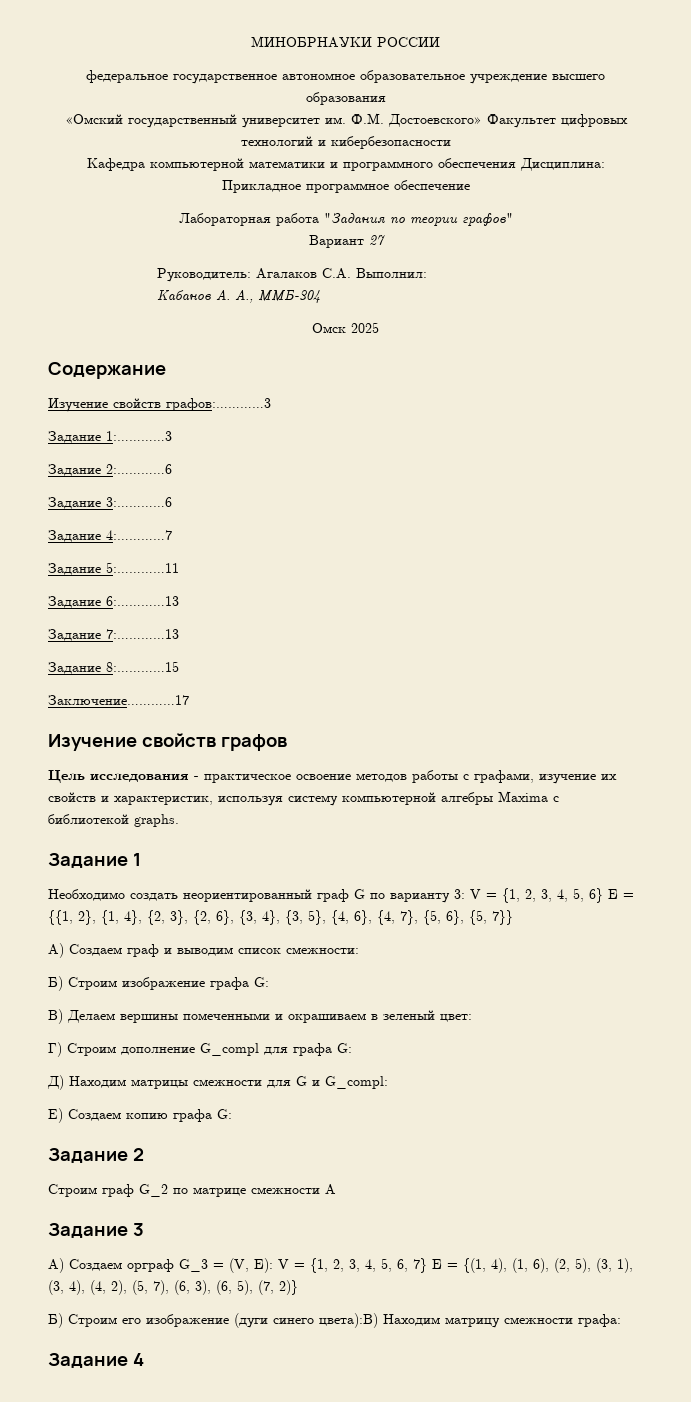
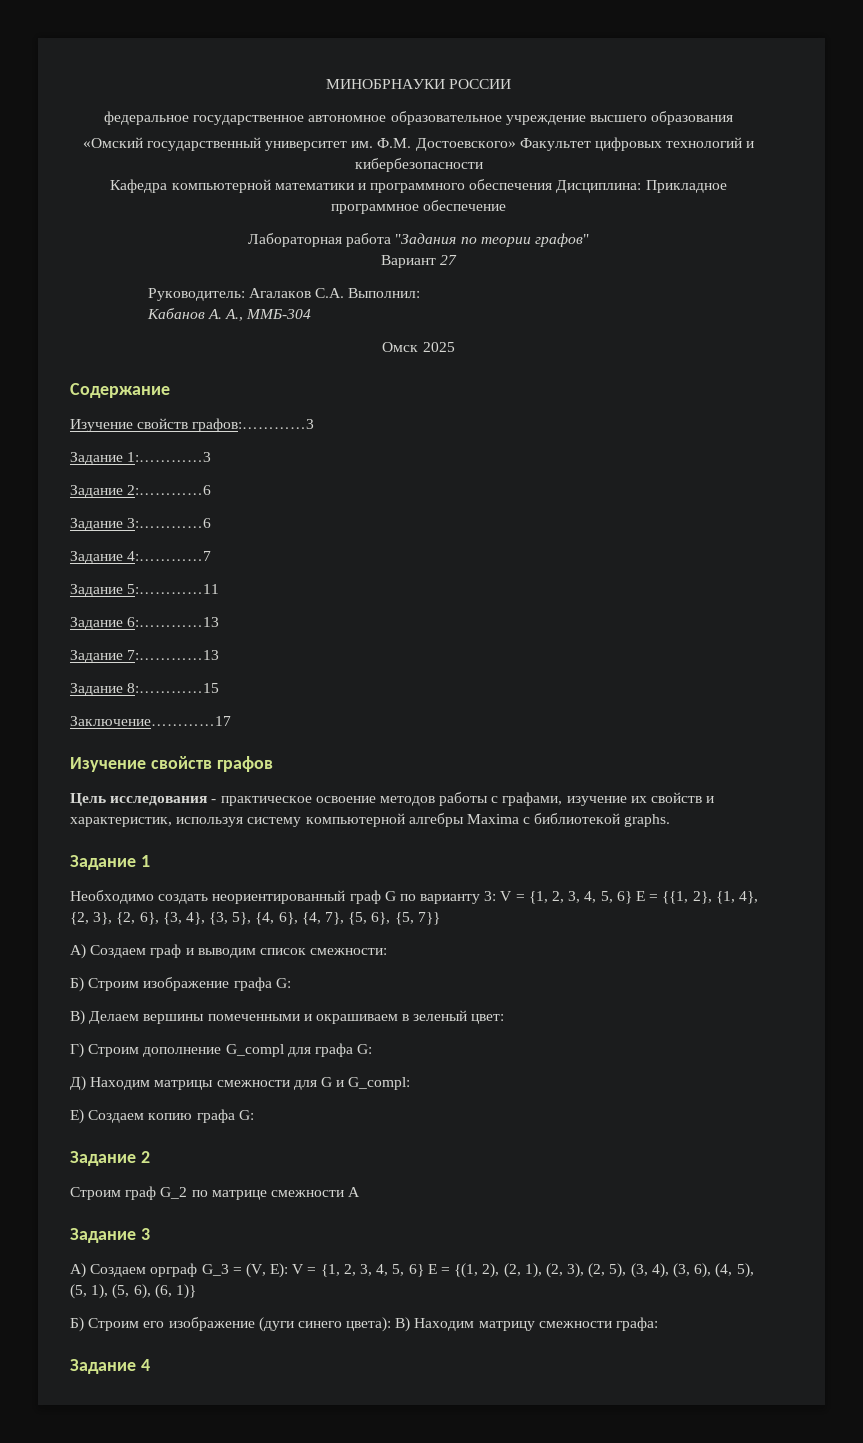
[397,1258,427,1273] 6, 7} -> [408,1264,424,1277] 6}
[491,1258,633,1273] [48,1280,298,1295] 4), (1, 6), (2, 5), (3, 1), (3, 4), (4, 2), (5, 7), (6, 3), (6, 5), (7, 2)} -> [482,1263,754,1278] [70,1284,196,1299] 2), (2, 1), (2, 3), (2, 5), (3, 4), (3, 6), (4, 5), (5, 1), (5, 6), (6, 1)}
[319,1313,378,1328] цвета):В) -> [346,1317,411,1332] цвета): В)

